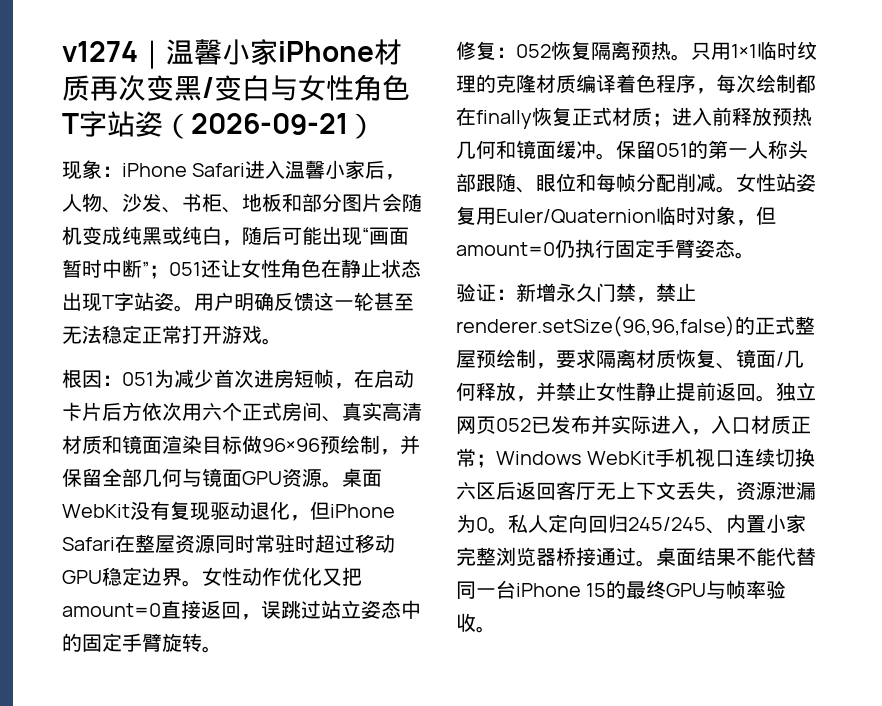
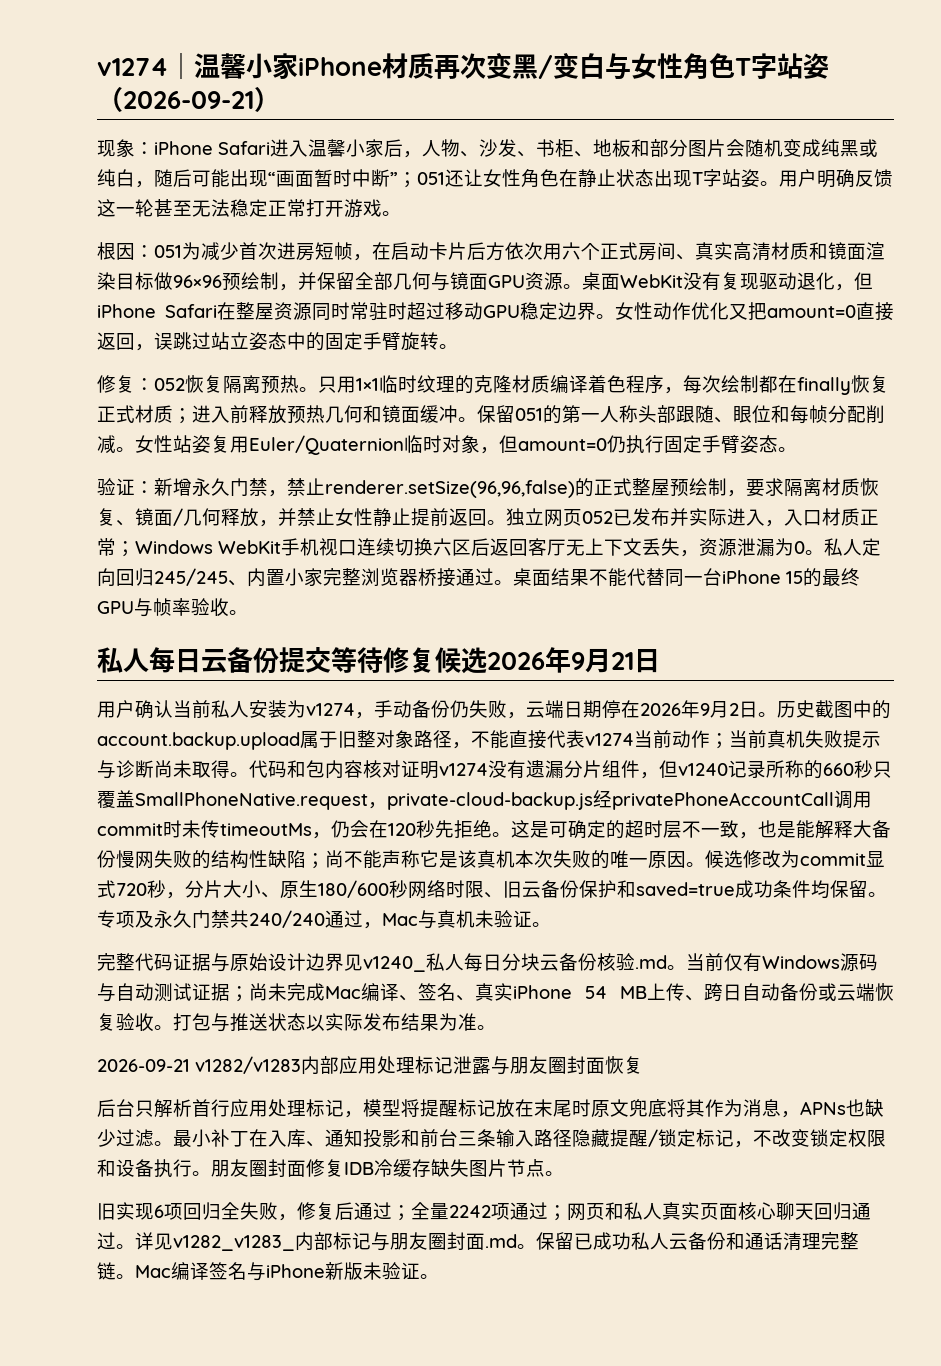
(496, 629) none -> [97,647,660,674] [97,700,891,719] [97,730,881,750] [97,760,892,779] [97,790,872,810] [97,820,891,839] [97,850,885,869] [97,880,887,899] [97,910,551,929] [97,953,878,972] [97,983,894,1002] [97,1013,496,1032] [97,1056,643,1075] [97,1099,884,1118] [97,1129,886,1148] [97,1159,564,1178] [97,1202,871,1221] [97,1232,859,1251] [97,1262,439,1281] // 私人每日云备份提交等待修复候选2026年9月21日 // 用户确认当前私人安装为v1274，手动备份仍失败，云端日期停在2026年9月2日。历史截图中的account.backup.upload属于旧整对象路径，不能直接代表v1274当前动作；当前真机失败提示与诊断尚未取得。代码和包内容核对证明v1274没有遗漏分片组件，但v1240记录所称的660秒只覆盖SmallPhoneNative.request，private-cloud-backup.js经privatePhoneAccountCall调用commit时未传timeoutMs，仍会在120秒先拒绝。这是可确定的超时层不一致，也是能解释大备份慢网失败的结构性缺陷；尚不能声称它是该真机本次失败的唯一原因。候选修改为commit显式720秒，分片大小、原生180/600秒网络时限、旧云备份保护和saved=true成功条件均保留。专项及永久门禁共240/240通过，Mac与真机未验证。 // 完整代码证据与原始设计边界见v1240_私人每日分块云备份核验.md。当前仅有Windows源码与自动测试证据；尚未完成Mac编译、签名、真实iPhone 54 MB上传、跨日自动备份或云端恢复验收。打包与推送状态以实际发布结果为准。 // 2026-09-21 v1282/v1283内部应用处理标记泄露与朋友圈封面恢复 // 后台只解析首行应用处理标记，模型将提醒标记放在末尾时原文兜底将其作为消息，APNs也缺少过滤。最小补丁在入库、通知投影和前台三条输入路径隐藏提醒/锁定标记，不改变锁定权限和设备执行。朋友圈封面修复IDB冷缓存缺失图片节点。 // 旧实现6项回归全失败，修复后通过；全量2242项通过；网页和私人真实页面核心聊天回归通过。详见v1282_v1283_内部标记与朋友圈封面.md。保留已成功私人云备份和通话清理完整链。Mac编译签名与iPhone新版未验证。

